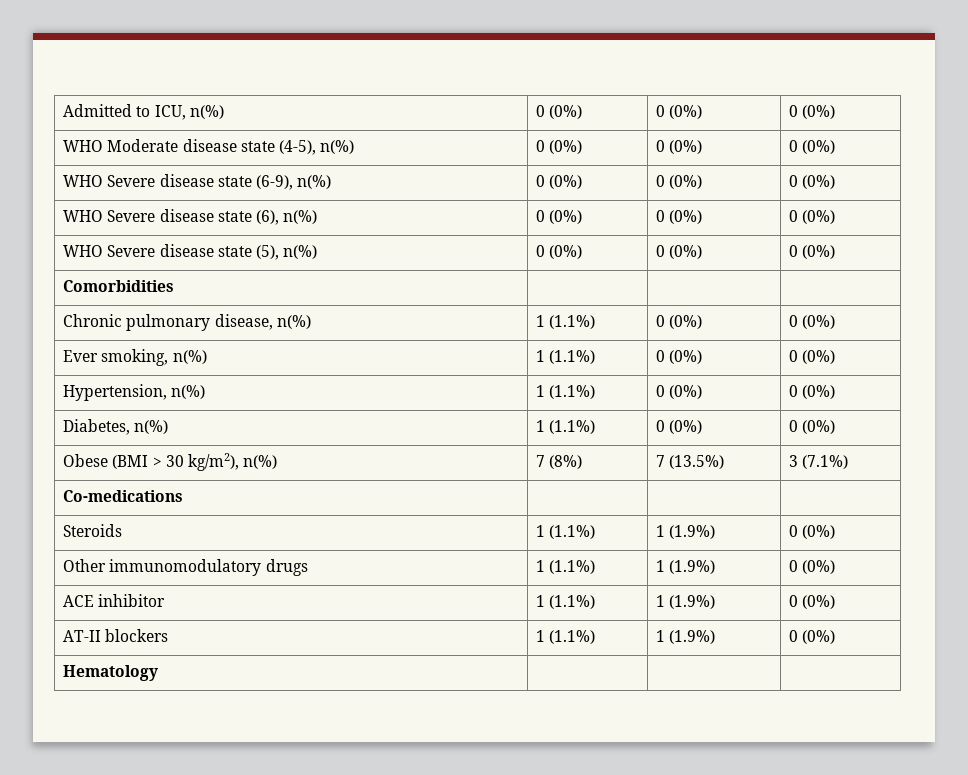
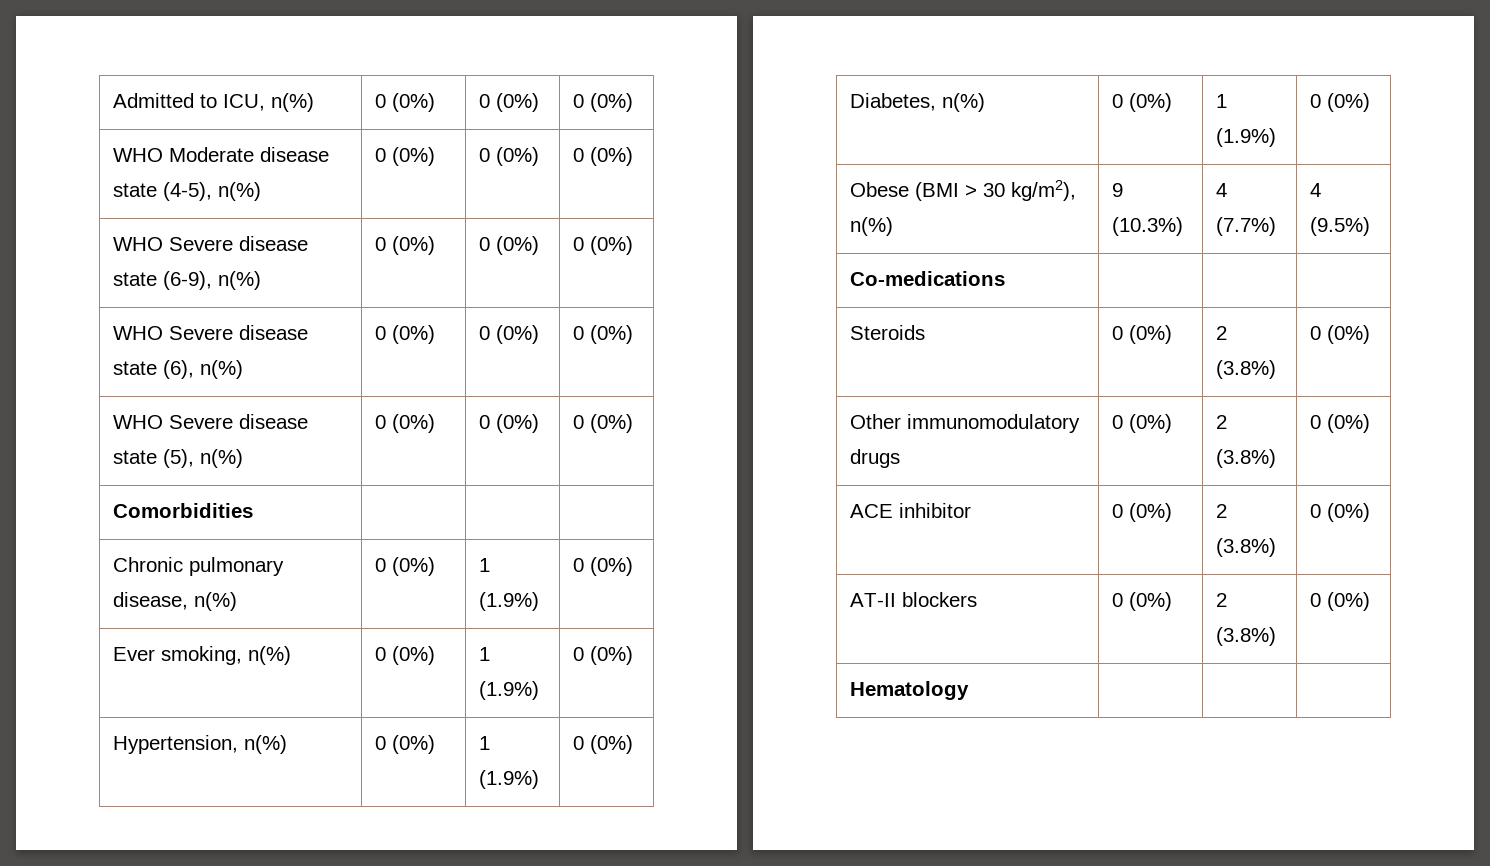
[536,315,596,329] [656,315,703,329] | 1 (1.1%) | 0 (0%) -> [374,557,435,576] [478,558,490,572] [478,592,539,611] | 0 (0%) | 1 (1.9%)
[536,350,596,364] [656,350,703,364] | 1 (1.1%) | 0 (0%) -> [374,646,435,665] [478,647,490,661] [478,681,539,700] | 0 (0%) | 1 (1.9%)
[536,385,596,399] [656,385,703,399] | 1 (1.1%) | 0 (0%) -> [374,735,435,754] [478,736,490,750] [478,770,539,789] | 0 (0%) | 1 (1.9%)
[536,420,596,434] [656,420,703,434] | 1 (1.1%) | 0 (0%) -> [1111,93,1172,112] [1215,94,1227,108] [1215,128,1276,147] | 0 (0%) | 1 (1.9%)
[536,455,583,469] [656,455,725,469] [789,455,849,469] [63,490,184,502] [63,524,123,537] [536,525,596,539] [656,525,716,539] 7 (8%) | 7 (13.5%) | 3 (7.1%) // Co-medications | | | // Steroids | 1 (1.1%) | 1 (1.9%) -> [1111,183,1123,197] [1111,217,1183,236] [1215,183,1227,197] [1215,217,1276,236] [1309,183,1321,197] [1309,217,1370,236] [849,271,1005,286] [849,325,925,340] [1111,325,1172,344] [1215,326,1227,340] [1215,360,1276,379] 9 (10.3%) | 4 (7.7%) | 4 (9.5%) // Co-medications | | | // Steroids | 0 (0%) | 2 (3.8%)
[536,560,596,574] [656,560,716,574] 1 (1.1%) | 1 (1.9%) -> [1111,414,1172,433] [1215,415,1227,429] [1215,449,1276,468] 0 (0%) | 2 (3.8%)
[536,595,596,609] [656,595,716,609] 1 (1.1%) | 1 (1.9%) -> [1111,503,1172,522] [1215,504,1227,518] [1215,538,1276,557] 0 (0%) | 2 (3.8%)
[536,630,596,644] [656,630,716,644] 1 (1.1%) | 1 (1.9%) -> [1111,592,1172,611] [1215,593,1227,607] [1215,627,1276,646] 0 (0%) | 2 (3.8%)

